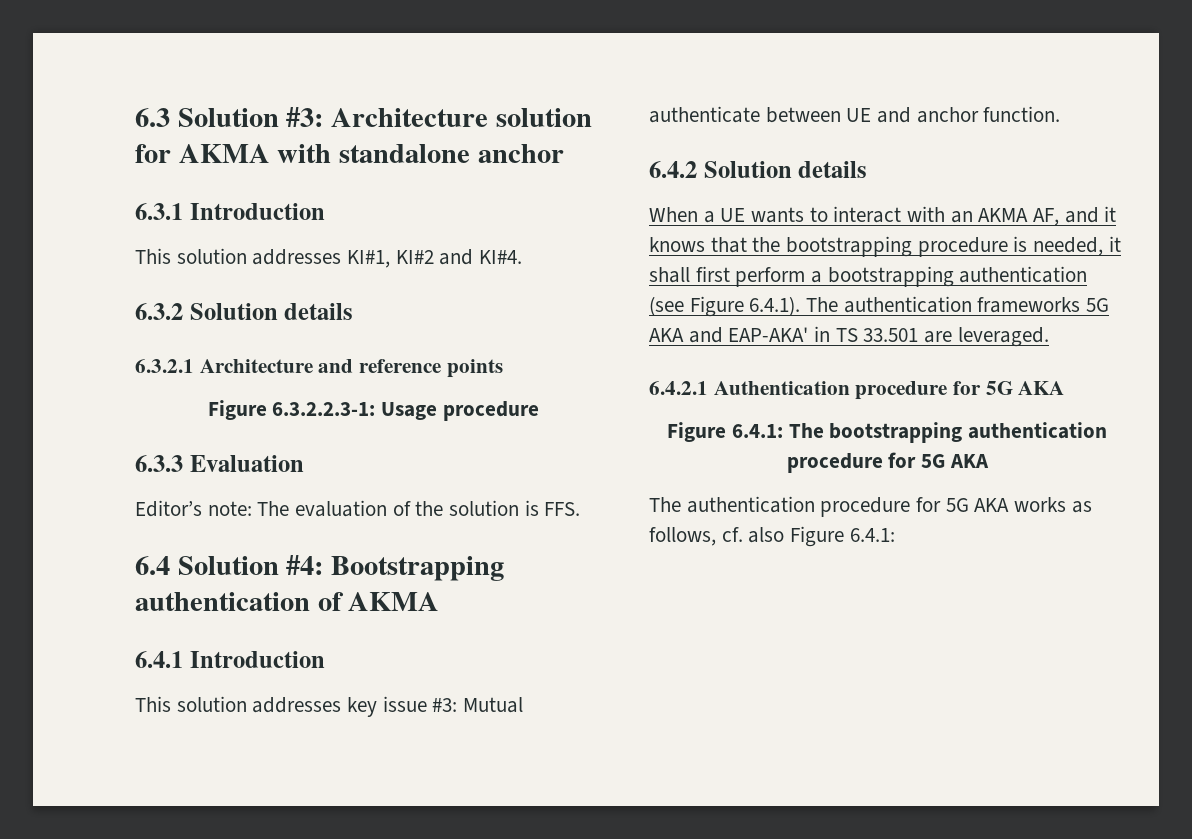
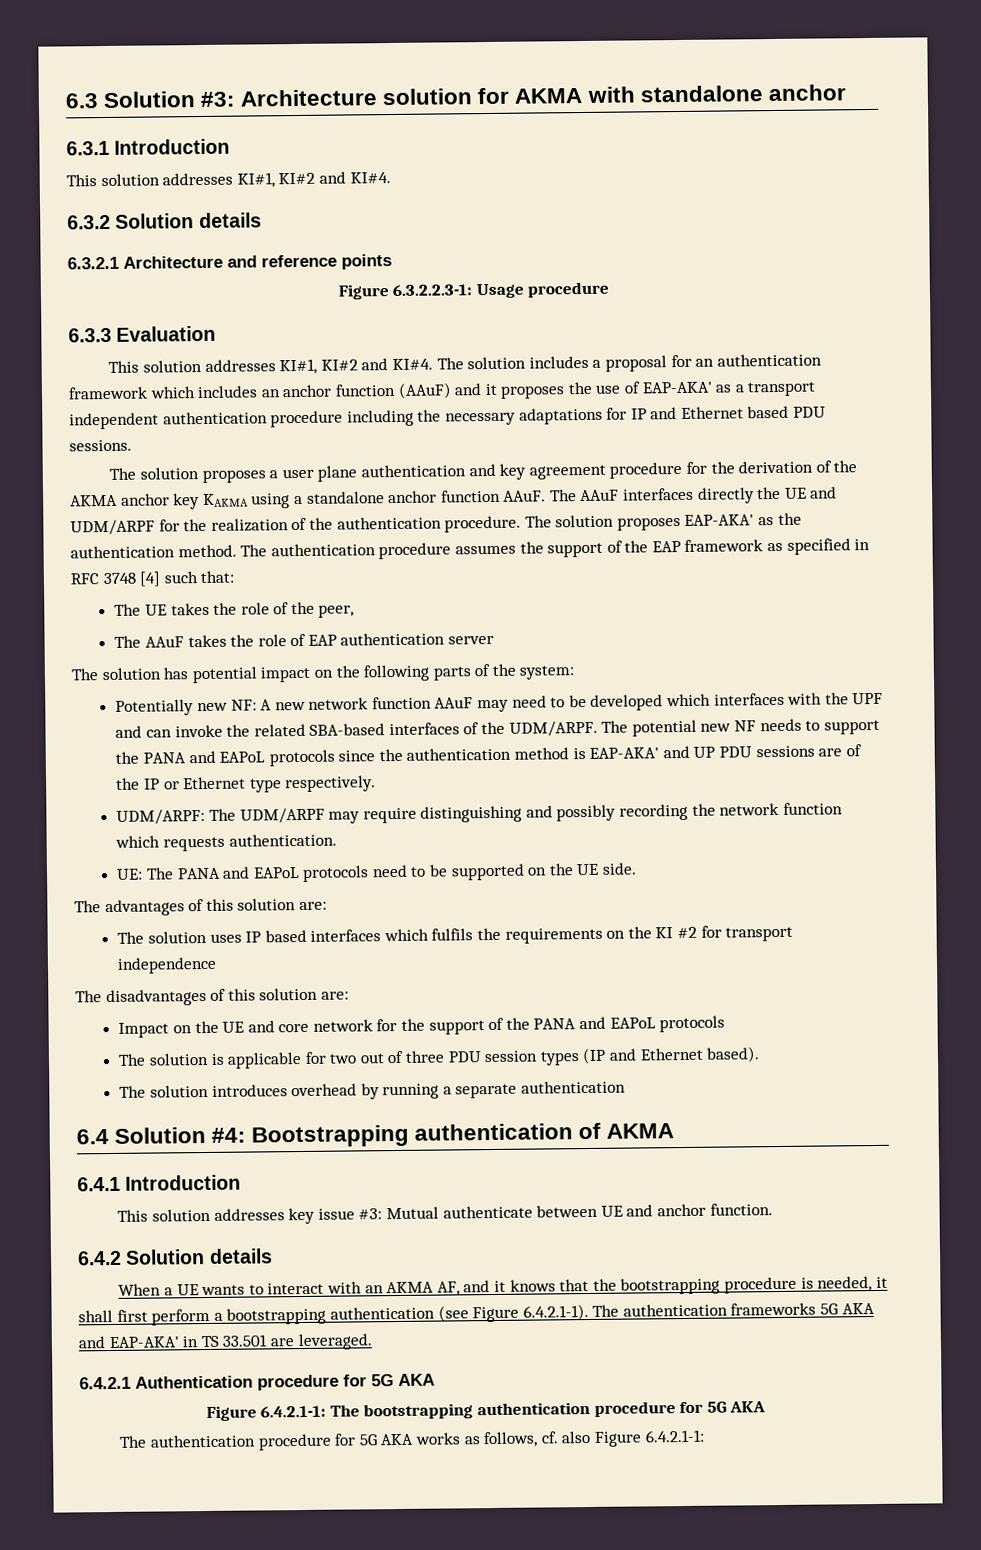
[135,500,581,517] Editor’s note: The evaluation of the solution is FFS. -> [108,353,822,375] [68,381,817,400] [69,405,827,430] [69,439,132,452] [109,460,858,484] [70,486,838,510] [70,512,802,536] [70,538,871,560] [70,570,235,587] [114,601,355,618] [114,632,495,648] [71,663,576,684] [115,692,884,716] [115,718,880,738] [115,744,862,767] [116,775,377,793] [116,802,843,825] [115,833,337,852] [116,862,638,882] [74,898,327,917] [117,925,794,944] [117,956,218,974] [75,987,349,1007] [118,1015,726,1038] [118,1046,761,1069] [119,1080,627,1100] This solution addresses KI#1, KI#2 and KI#4. The solution includes a proposal for an authentication framework which includes an anchor function (AAuF) and it proposes the use of EAP-AKA' as a transport independent authentication procedure including the necessary adaptations for IP and Ethernet based PDU sessions. // The solution proposes a user plane authentication and key agreement procedure for the derivation of the AKMA anchor key KAKMA using a standalone anchor function AAuF. The AAuF interfaces directly the UE and UDM/ARPF for the realization of the authentication procedure. The solution proposes EAP-AKA' as the authentication method. The authentication procedure assumes the support of the EAP framework as specified in RFC 3748 [4] such that: // The UE takes the role of the peer, // The AAuF takes the role of EAP authentication server // The solution has potential impact on the following parts of the system: // Potentially new NF: A new network function AAuF may need to be developed which interfaces with the UPF and can invoke the related SBA-based interfaces of the UDM/ARPF. The potential new NF needs to support the PANA and EAPoL protocols since the authentication method is EAP-AKA' and UP PDU sessions are of the IP or Ethernet type respectively. // UDM/ARPF: The UDM/ARPF may require distinguishing and possibly recording the network function which requests authentication. // UE: The PANA and EAPoL protocols need to be supported on the UE side. // The advantages of this solution are: // The solution uses IP based interfaces which fulfils the requirements on the KI #2 for transport independence // The disadvantages of this solution are: // Impact on the UE and core network for the support of the PANA and EAPoL protocols // The solution is applicable for two out of three PDU session types (IP and Ethernet based). // The solution introduces overhead by running a separate authentication
[749,296,801,316] 6.4.1). -> [522,1304,589,1321] 6.4.2.1-1).
[731,424,783,438] 6.4.1: -> [260,1405,327,1418] 6.4.2.1-1:
[849,528,895,542] 6.4.1: -> [644,1429,704,1443] 6.4.2.1-1:

